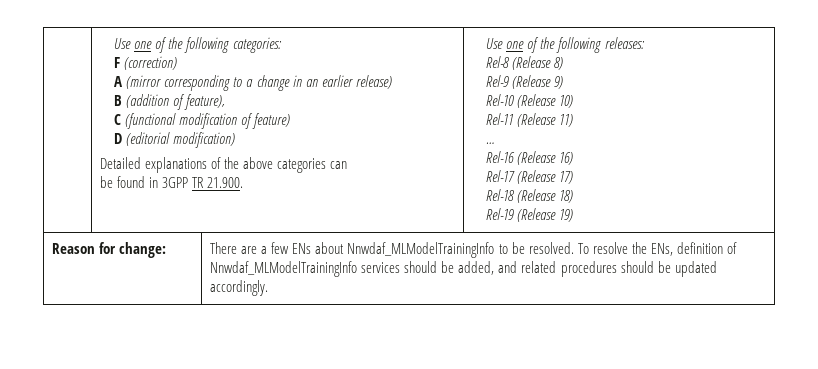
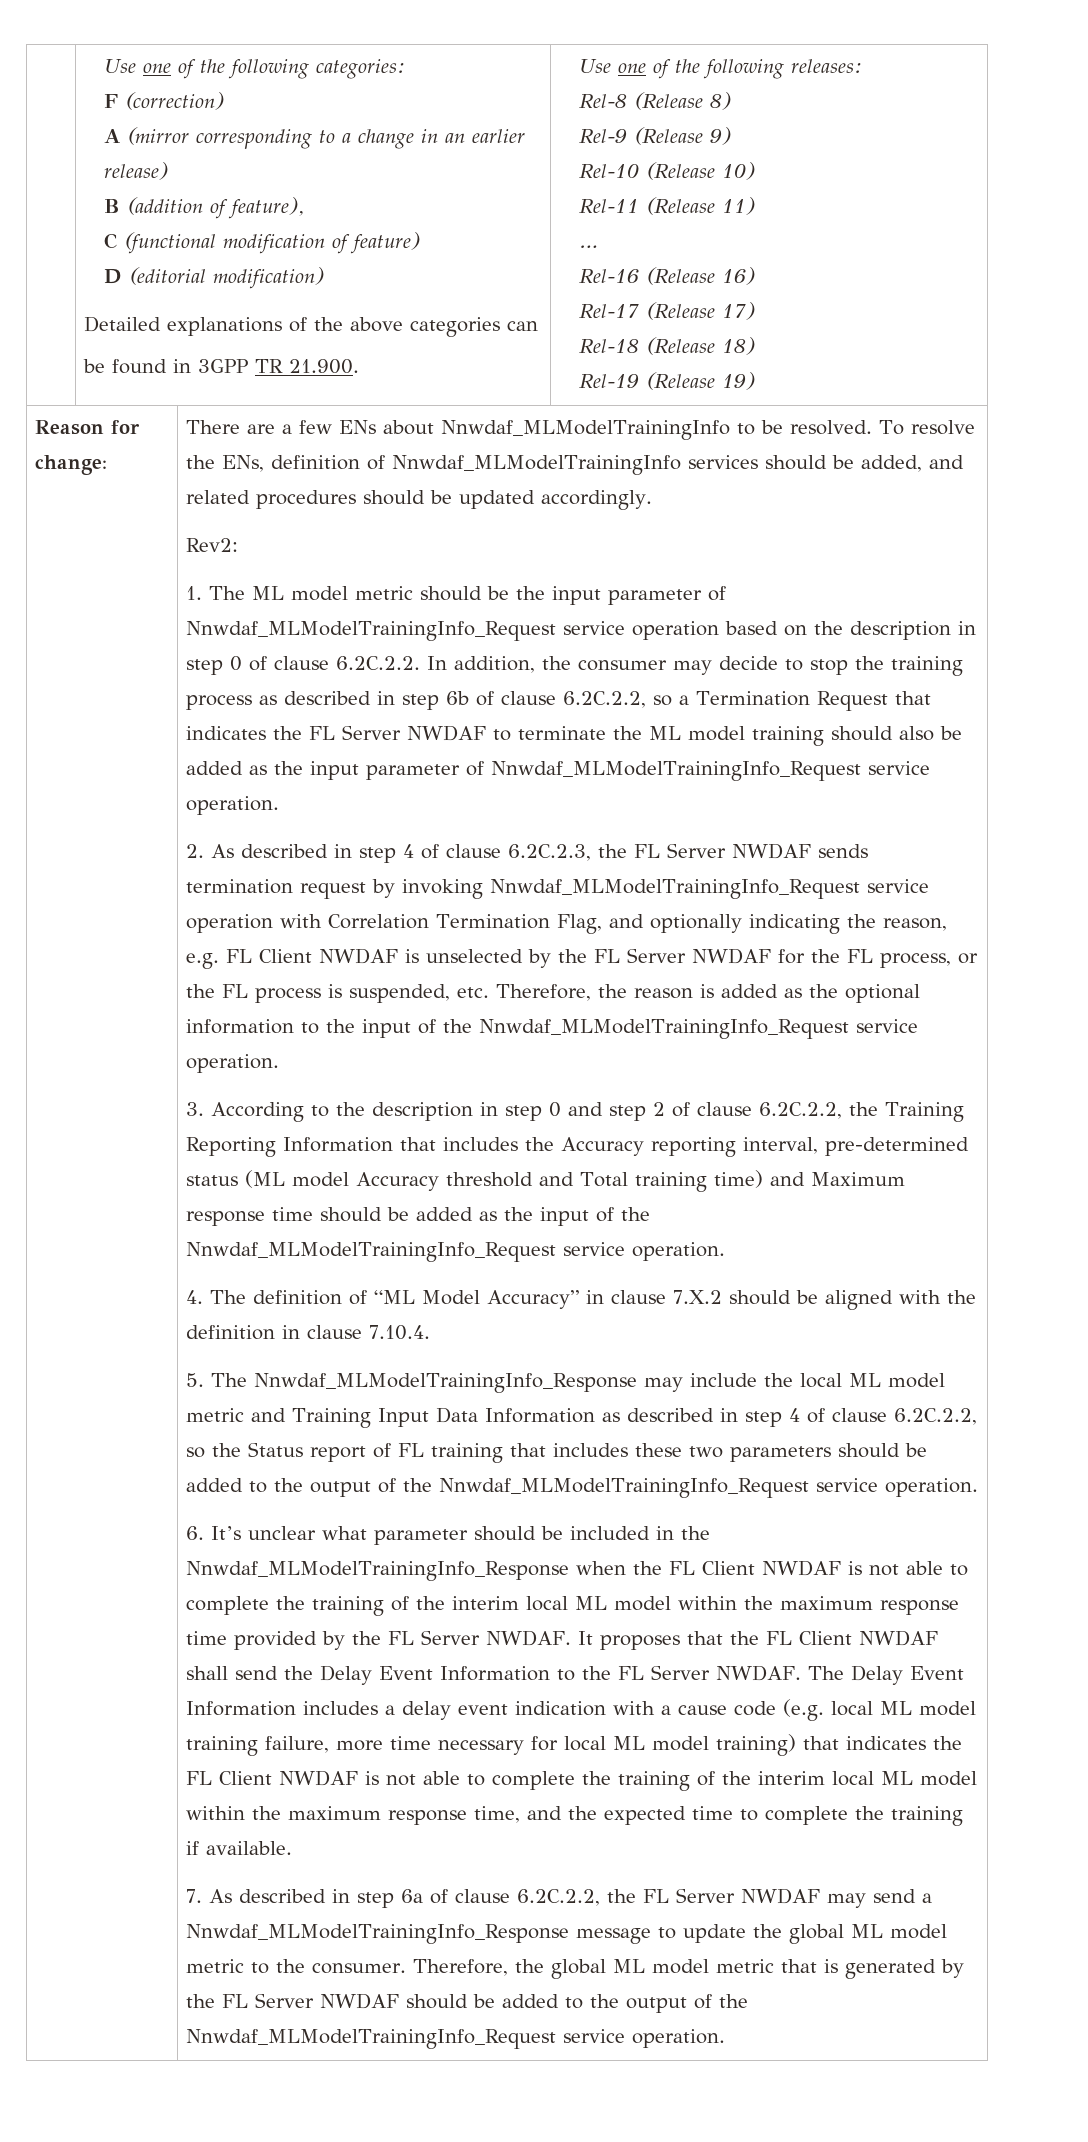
(269, 288) none -> [186,538,239,552] [186,586,727,605] [186,621,977,641] [186,656,964,676] [186,691,932,711] [186,725,963,746] [186,761,931,781] [186,796,280,815] [186,843,869,863] [186,879,930,899] [186,914,948,934] [186,948,979,969] [186,984,921,1003] [186,1019,919,1039] [186,1054,280,1073] [186,1102,965,1122] [186,1137,970,1157] [186,1170,906,1192] [186,1207,651,1226] [186,1242,726,1262] [186,1290,977,1310] [186,1325,431,1340] [186,1373,946,1393] [186,1407,978,1428] [186,1442,928,1463] [186,1478,979,1498] [186,1526,711,1545] [186,1560,969,1581] [186,1596,960,1616] [186,1630,939,1650] [186,1665,965,1685] [186,1699,977,1721] [186,1734,963,1756] [186,1770,978,1791] [186,1806,964,1826] [186,1841,293,1855] [186,1888,933,1908] [186,1924,948,1944] [186,1959,965,1979] [186,1993,749,2013] [186,2029,726,2049] // Rev2: // 1. The ML model metric should be the input parameter of Nnwdaf_MLModelTrainingInfo_Request service operation based on the description in step 0 of clause 6.2C.2.2. In addition, the consumer may decide to stop the training process as described in step 6b of clause 6.2C.2.2, so a Termination Request that indicates the FL Server NWDAF to terminate the ML model training should also be added as the input parameter of Nnwdaf_MLModelTrainingInfo_Request service operation. // 2. As described in step 4 of clause 6.2C.2.3, the FL Server NWDAF sends termination request by invoking Nnwdaf_MLModelTrainingInfo_Request service operation with Correlation Termination Flag, and optionally indicating the reason, e.g. FL Client NWDAF is unselected by the FL Server NWDAF for the FL process, or the FL process is suspended, etc. Therefore, the reason is added as the optional information to the input of the Nnwdaf_MLModelTrainingInfo_Request service operation. // 3. According to the description in step 0 and step 2 of clause 6.2C.2.2, the Training Reporting Information that includes the Accuracy reporting interval, pre-determined status (ML model Accuracy threshold and Total training time) and Maximum response time should be added as the input of the Nnwdaf_MLModelTrainingInfo_Request service operation. // 4. The definition of “ML Model Accuracy” in clause 7.X.2 should be aligned with the definition in clause 7.10.4. // 5. The Nnwdaf_MLModelTrainingInfo_Response may include the local ML model metric and Training Input Data Information as described in step 4 of clause 6.2C.2.2, so the Status report of FL training that includes these two parameters should be added to the output of the Nnwdaf_MLModelTrainingInfo_Request service operation. // 6. It’s unclear what parameter should be included in the Nnwdaf_MLModelTrainingInfo_Response when the FL Client NWDAF is not able to complete the training of the interim local ML model within the maximum response time provided by the FL Server NWDAF. It proposes that the FL Client NWDAF shall send the Delay Event Information to the FL Server NWDAF. The Delay Event Information includes a delay event indication with a cause code (e.g. local ML model training failure, more time necessary for local ML model training) that indicates the FL Client NWDAF is not able to complete the training of the interim local ML model within the maximum response time, and the expected time to complete the training if available. // 7. As described in step 6a of clause 6.2C.2.2, the FL Server NWDAF may send a Nnwdaf_MLModelTrainingInfo_Response message to update the global ML model metric to the consumer. Therefore, the global ML model metric that is generated by the FL Server NWDAF should be added to the output of the Nnwdaf_MLModelTrainingInfo_Request service operation.

